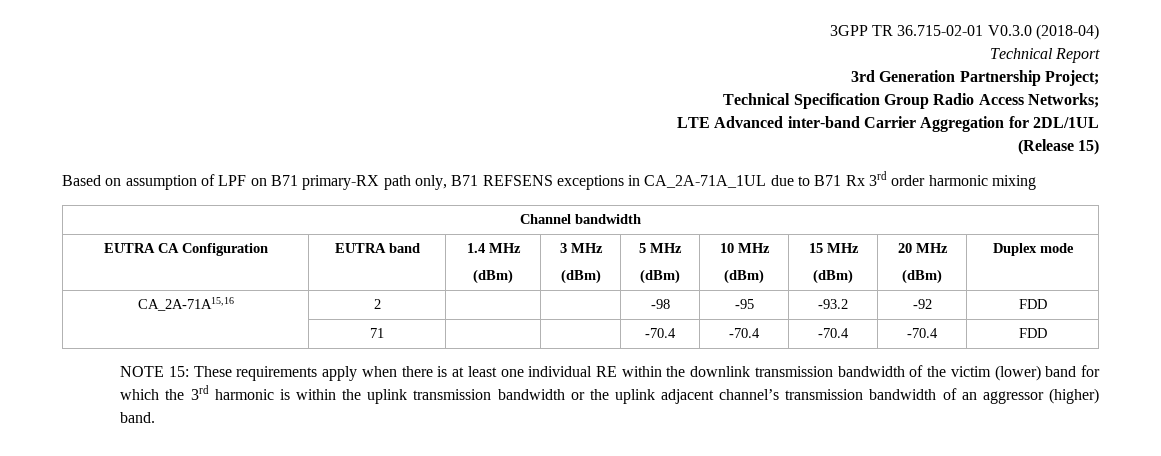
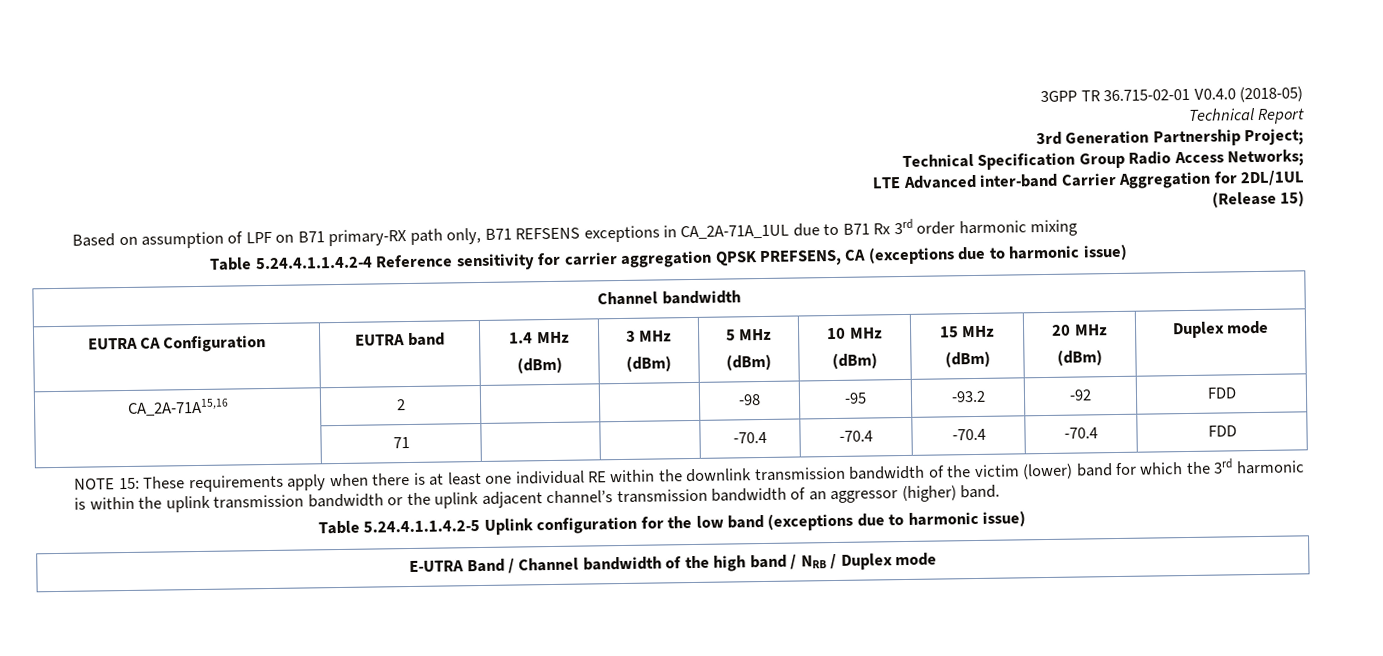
[987,24,1100,40] V0.3.0 (2018-04) -> [1193,86,1303,103] V0.4.0 (2018-05)
(1037, 182) none -> [209,243,1128,271] // Table 5.24.4.1.1.4.2-4 Reference sensitivity for carrier aggregation QPSK PREFSENS, CA (exceptions due to harmonic issue)
(156, 417) none -> [317,510,1027,535] [409,552,937,574] // Table 5.24.4.1.1.4.2-5 Uplink configuration for the low band (exceptions due to harmonic issue) // E-UTRA Band / Channel bandwidth of the high band / NRB / Duplex mode

